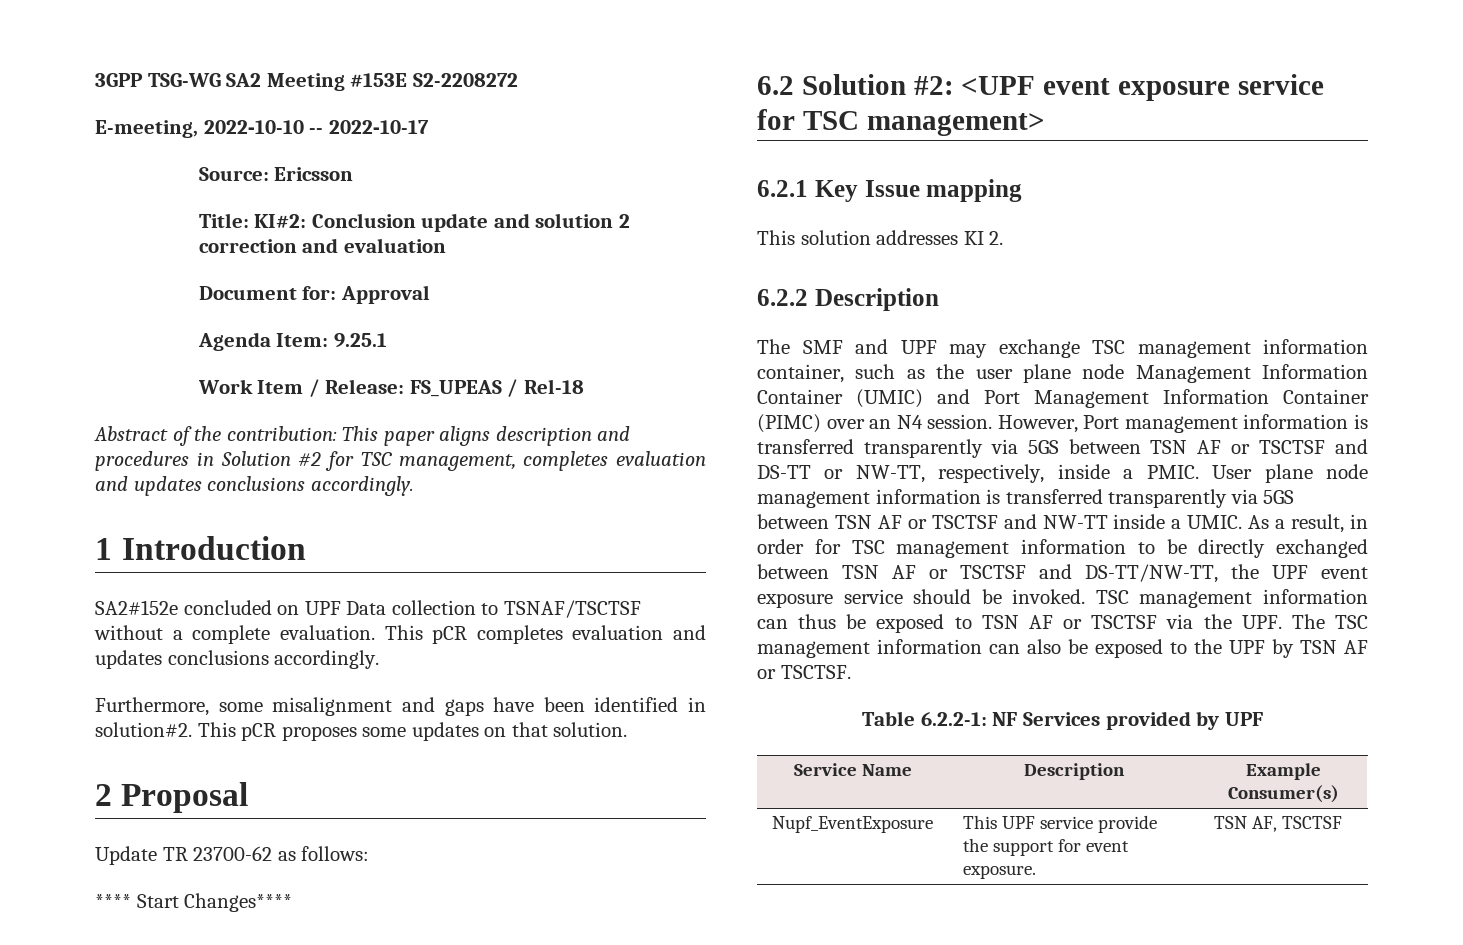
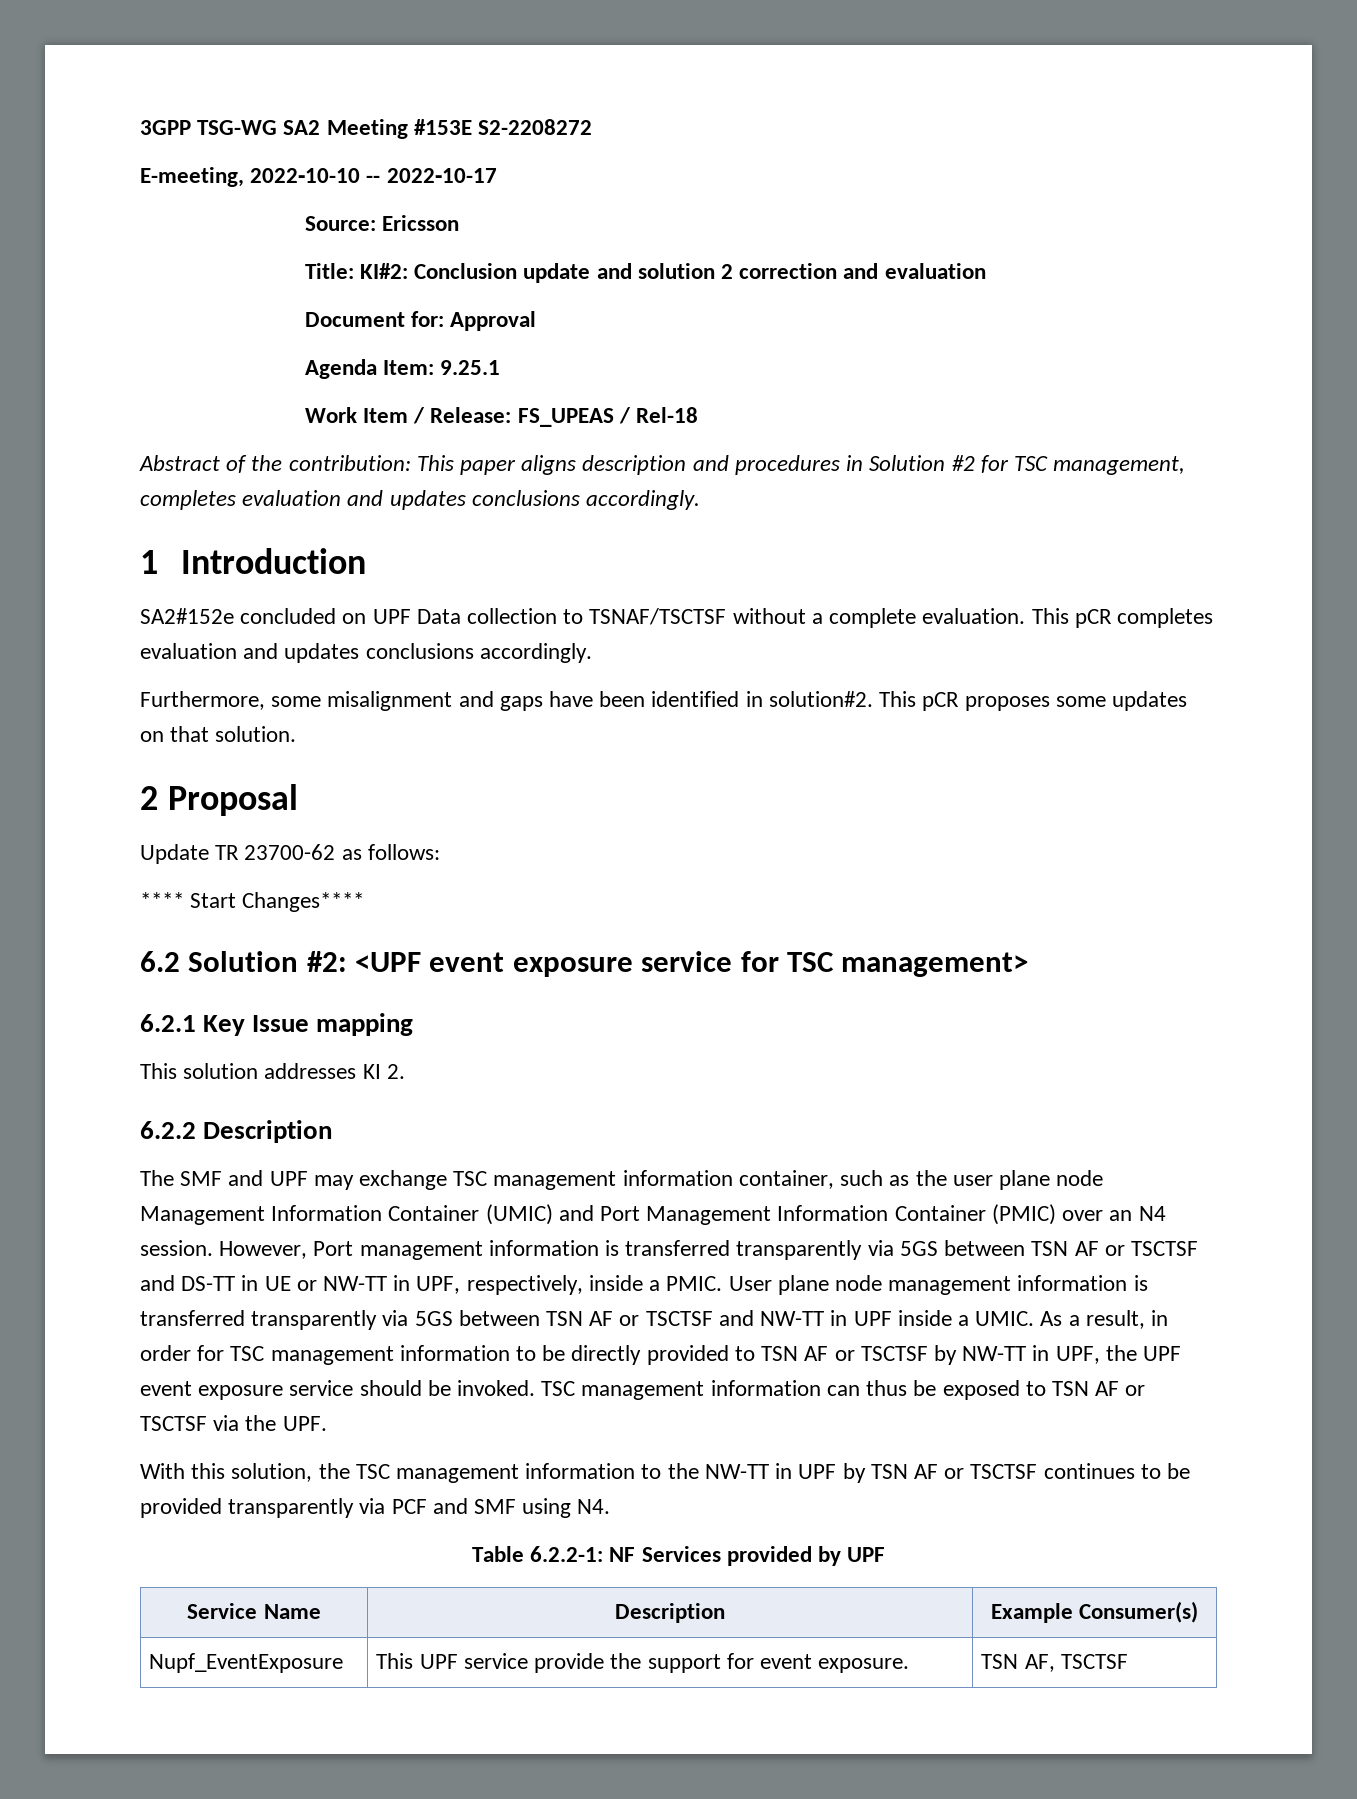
[757,414,821,433] (PIMC) -> [991,1204,1056,1225] (PMIC)
[824,465,925,483] or NW-TT, -> [241,1275,461,1294] in UE or NW-TT in UPF,
(1108, 522) none -> [830,1310,892,1326] in UPF
[1276,539,1368,558] [757,564,1218,583] exchanged between TSN AF or TSCTSF and DS-TT/NW-TT, -> [646,1345,1100,1365] provided to TSN AF or TSCTSF by NW-TT in UPF,
[1291,614,1369,629] [757,639,1222,658] The TSC management information can also be exposed to the -> [140,1463,793,1483] // With this solution, the TSC management information to the NW-TT in
[780,665,851,679] TSCTSF. -> [970,1463,1190,1479] [140,1498,611,1518] TSCTSF continues to be provided transparently via PCF and SMF using N4.

